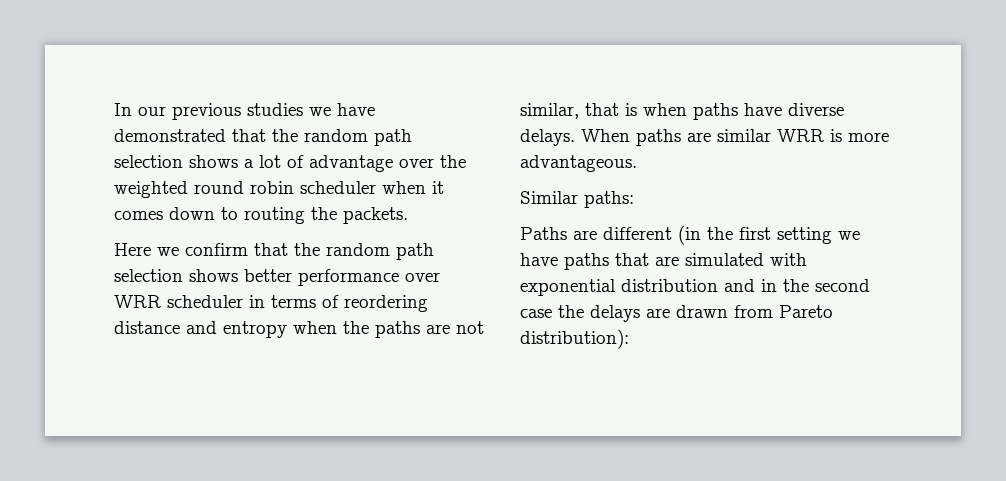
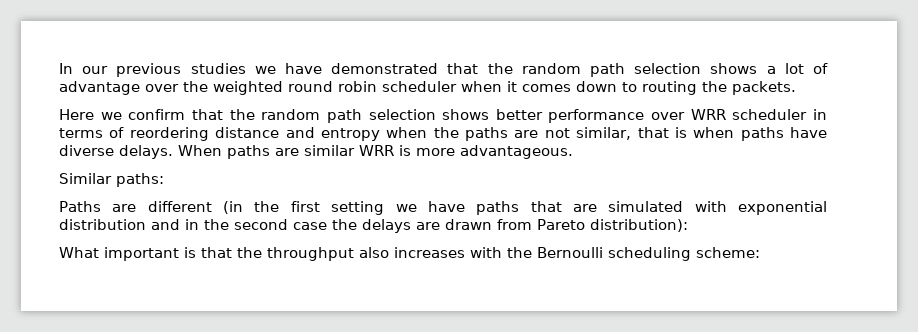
(629, 339) none -> [59,247,760,261] // What important is that the throughput also increases with the Bernoulli scheduling scheme:

